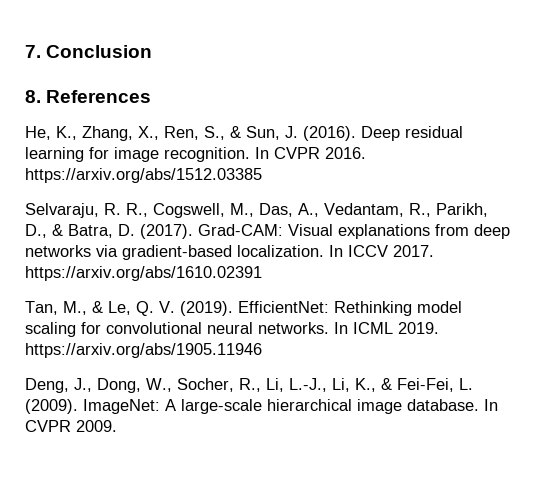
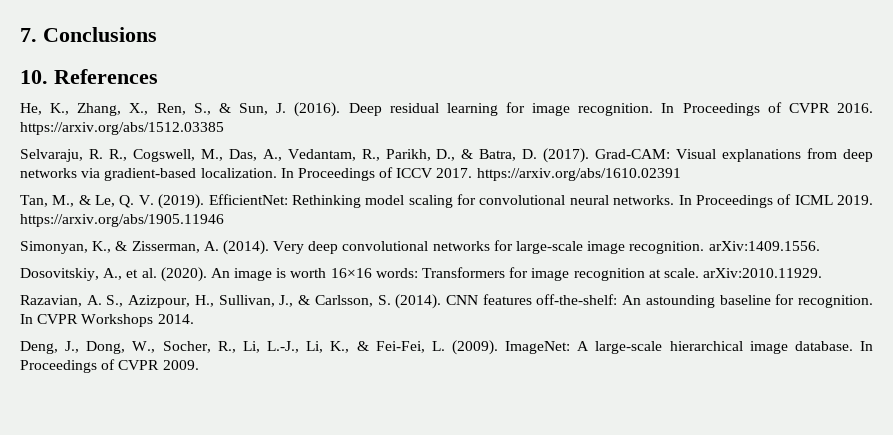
[46,45,153,58] [25,90,41,103] Conclusion // 8. -> [43,27,157,42] [20,70,48,84] Conclusions // 10.
(269, 153) none -> [682,102,782,116] Proceedings of
(343, 251) none -> [297,167,394,181] Proceedings of
(348, 328) none -> [695,194,792,208] Proceedings of
(262, 350) none -> [20,240,820,255] [20,267,823,282] [20,294,873,309] [20,314,194,327] // Simonyan, K., & Zisserman, A. (2014). Very deep convolutional networks for large-scale image recognition. arXiv:1409.1556. // Dosovitskiy, A., et al. (2020). An image is worth 16×16 words: Transformers for image recognition at scale. arXiv:2010.11929. // Razavian, A. S., Azizpour, H., Sullivan, J., & Carlsson, S. (2014). CNN features off-the-shelf: An astounding baseline for recognition. In CVPR Workshops 2014.
(498, 405) none -> [20,359,116,373] Proceedings of

